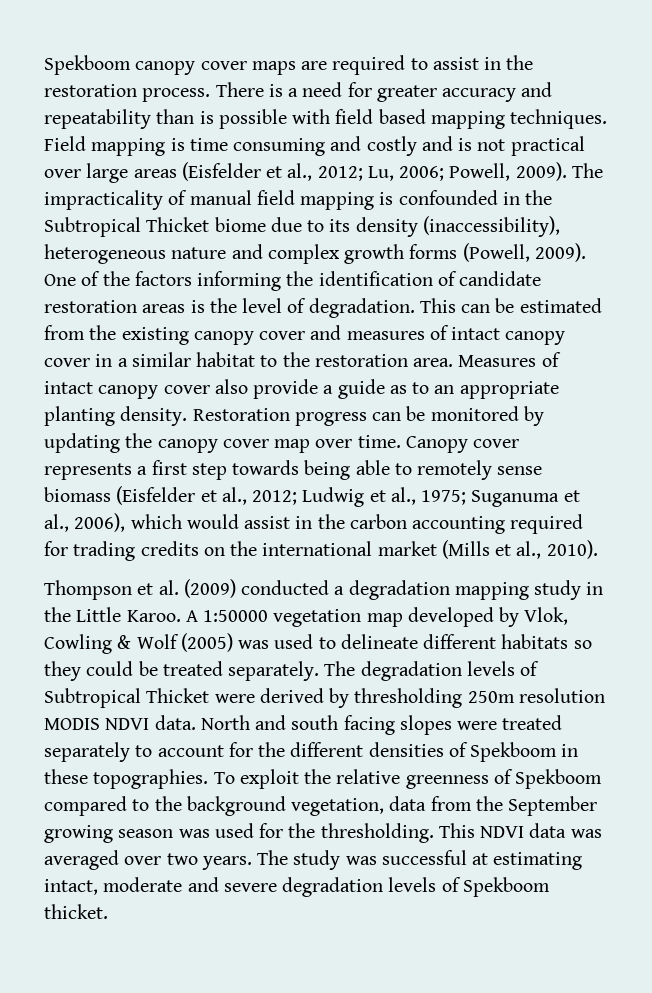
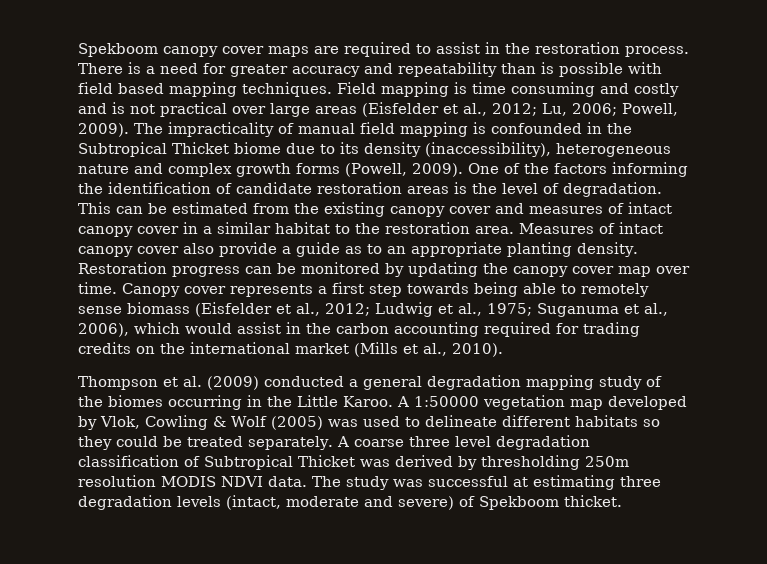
(345, 590) none -> [363,376,422,390] general
(582, 590) none -> [646,376,662,387] [78,395,242,410] of the biomes occurring
[324,661,515,681] The degradation levels -> [336,435,590,450] [78,455,179,467] A coarse three level degradation classification
[214,694,255,703] were -> [360,459,390,467] was
[200,715,563,735] [44,742,579,762] [44,769,603,789] [44,796,598,816] [44,823,602,843] [44,850,252,870] North and south facing slopes were treated separately to account for the different densities of Spekboom in these topographies. To exploit the relative greenness of Spekboom compared to the background vegetation, data from the September growing season was used for the thresholding. This NDVI data was averaged over two years. -> (307, 481) none
[44,877,437,897] intact, moderate and severe degradation levels -> [620,476,661,487] [78,495,454,510] three degradation levels (intact, moderate and severe)

